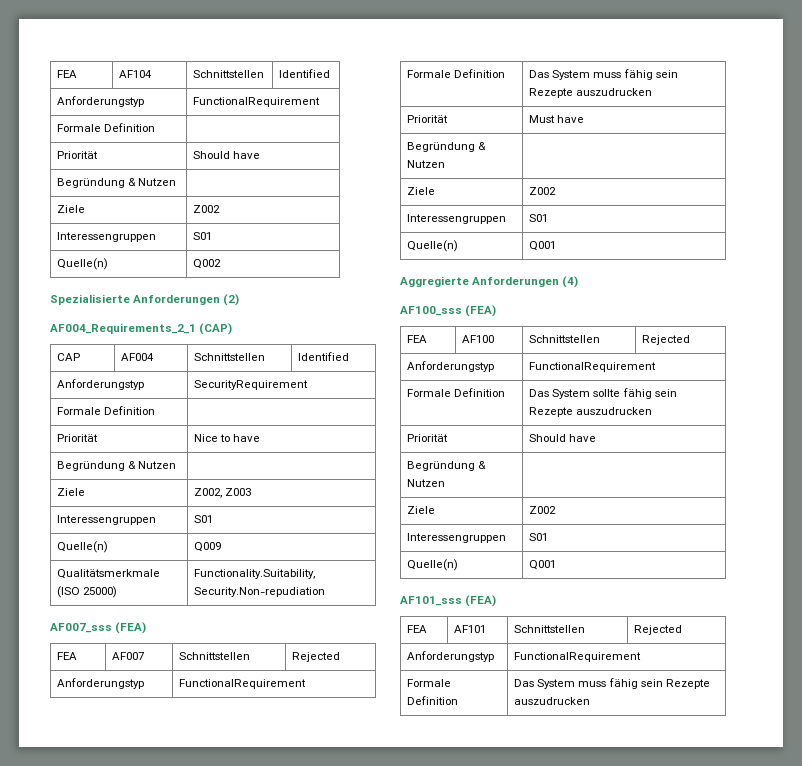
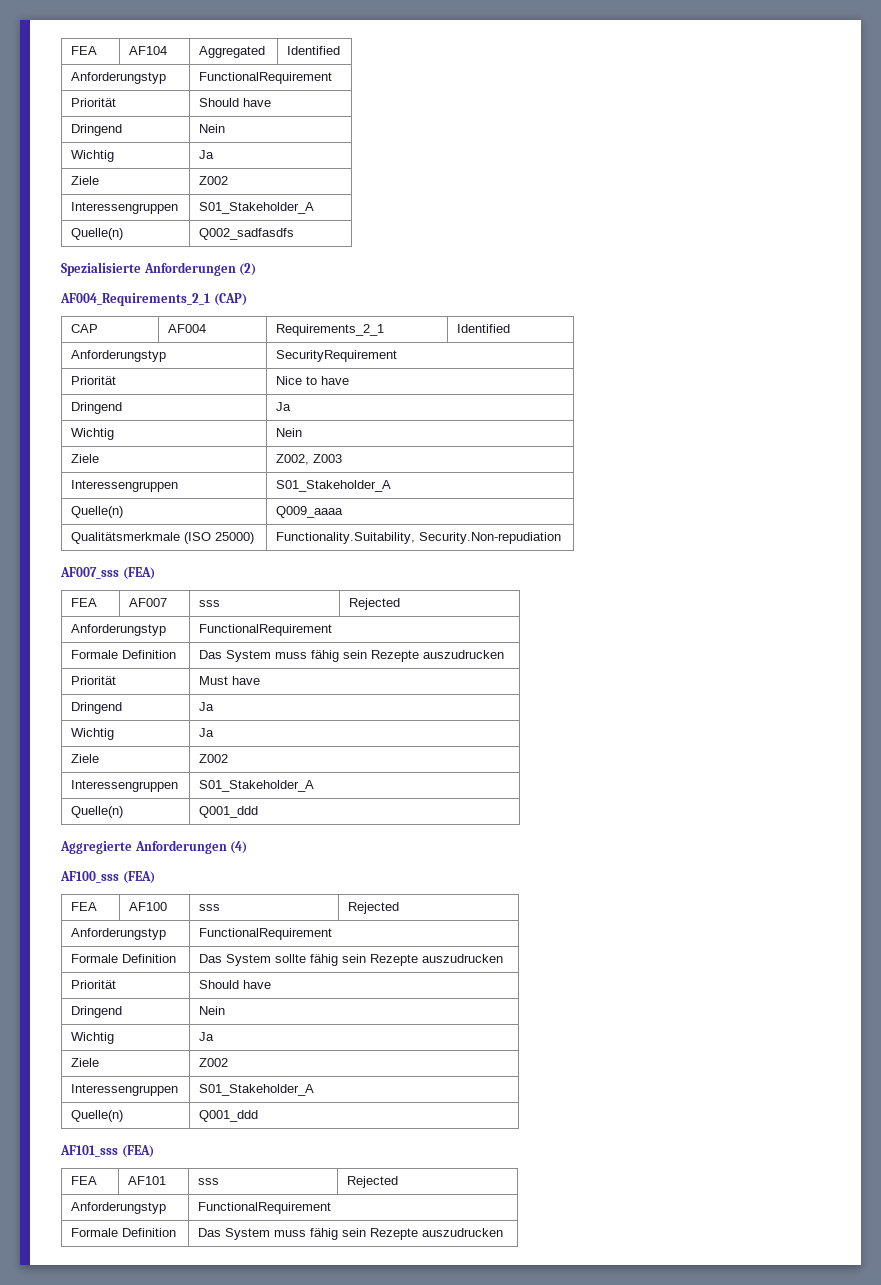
[193,70,265,78] Schnittstellen -> [199,46,266,58] Aggregated
[57,123,156,132] [57,151,99,159] [193,151,261,159] [57,178,177,188] [57,205,86,213] [193,205,221,213] [57,232,157,242] [193,232,213,240] [57,258,109,270] [193,259,222,269] // Formale Definition | // Priorität | Should have // Begründung & Nutzen | // Ziele | Z002 // Interessengruppen | S01 // Quelle(n) | Q002 -> [71,98,117,107] [199,98,272,107] [71,124,123,136] [199,124,226,133] [71,150,115,162] [199,150,215,159] [71,176,100,185] [199,176,229,185] [71,202,179,214] [199,202,315,214] [71,228,124,240] [199,228,295,240] // Priorität | Should have // Dringend | Nein // Wichtig | Ja // Ziele | Z002 // Interessengruppen | S01_Stakeholder_A // Quelle(n) | Q002_sadfasdfs
[194,353,266,361] Schnittstellen -> [276,324,385,336] Requirements_2_1
[57,406,156,415] // Formale Definition | -> (398, 356) none
[57,461,177,471] Begründung & Nutzen | -> [71,402,123,414] [276,402,292,411] [71,428,115,440] [276,428,303,437] Dringend | Ja // Wichtig | Nein
[194,515,214,523] [57,541,109,553] [194,542,222,552] S01 // Quelle(n) | Q009 -> [276,480,392,492] [71,506,124,518] [276,506,344,518] S01_Stakeholder_A // Quelle(n) | Q009_aaaa
[179,652,251,660] Schnittstellen -> [199,600,221,607] sss
[407,142,487,152] [407,160,446,168] [407,187,436,195] [529,187,557,195] [407,214,507,224] [529,214,549,222] [407,240,459,252] [529,241,557,251] Begründung & Nutzen | // Ziele | Z002 // Interessengruppen | S01 // Quelle(n) | Q001 -> [71,702,123,714] [199,702,215,711] [71,728,115,740] [199,728,215,737] [71,754,100,763] [199,754,229,763] [71,780,179,792] [199,780,315,792] [71,806,124,818] [199,806,259,818] Dringend | Ja // Wichtig | Ja // Ziele | Z002 // Interessengruppen | S01_Stakeholder_A // Quelle(n) | Q001_ddd
[529,335,601,343] Schnittstellen -> [199,904,221,911] sss
[407,461,487,471] [407,479,446,487] [407,506,436,514] [529,506,557,514] [407,533,507,543] [529,533,549,541] [407,559,459,571] [529,560,557,570] Begründung & Nutzen | // Ziele | Z002 // Interessengruppen | S01 // Quelle(n) | Q001 -> [71,1006,123,1018] [199,1006,226,1015] [71,1032,115,1044] [199,1032,215,1041] [71,1058,100,1067] [199,1058,229,1067] [71,1084,179,1096] [199,1084,315,1096] [71,1110,124,1122] [199,1110,259,1122] Dringend | Nein // Wichtig | Ja // Ziele | Z002 // Interessengruppen | S01_Stakeholder_A // Quelle(n) | Q001_ddd
[514,625,586,633] Schnittstellen -> [198,1178,220,1185] sss

